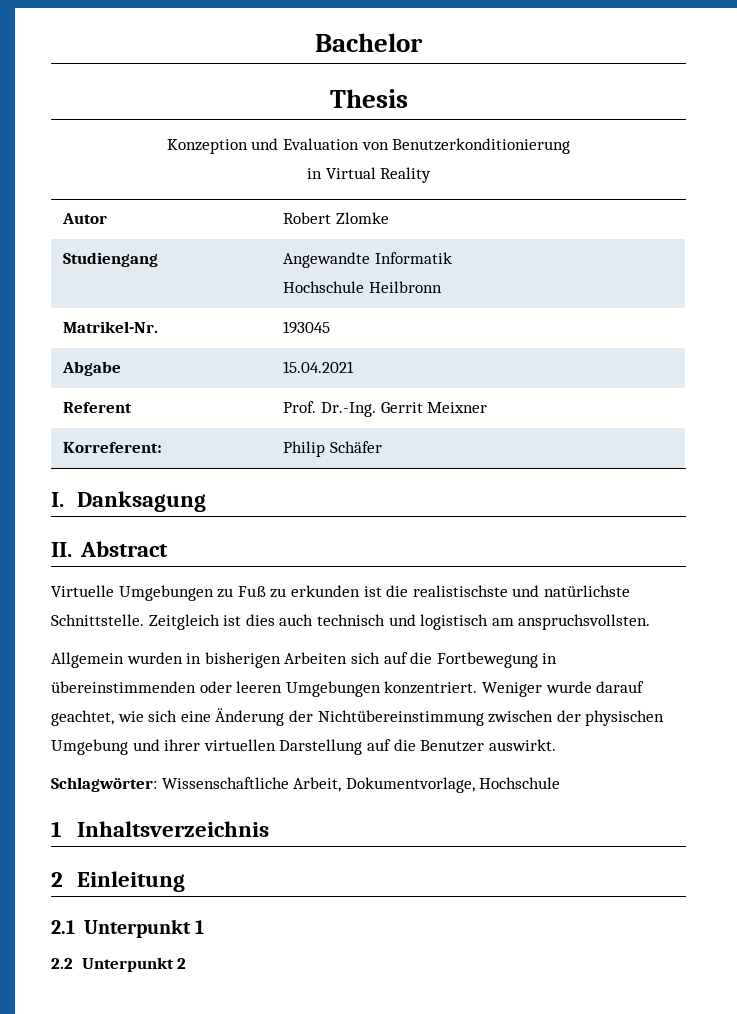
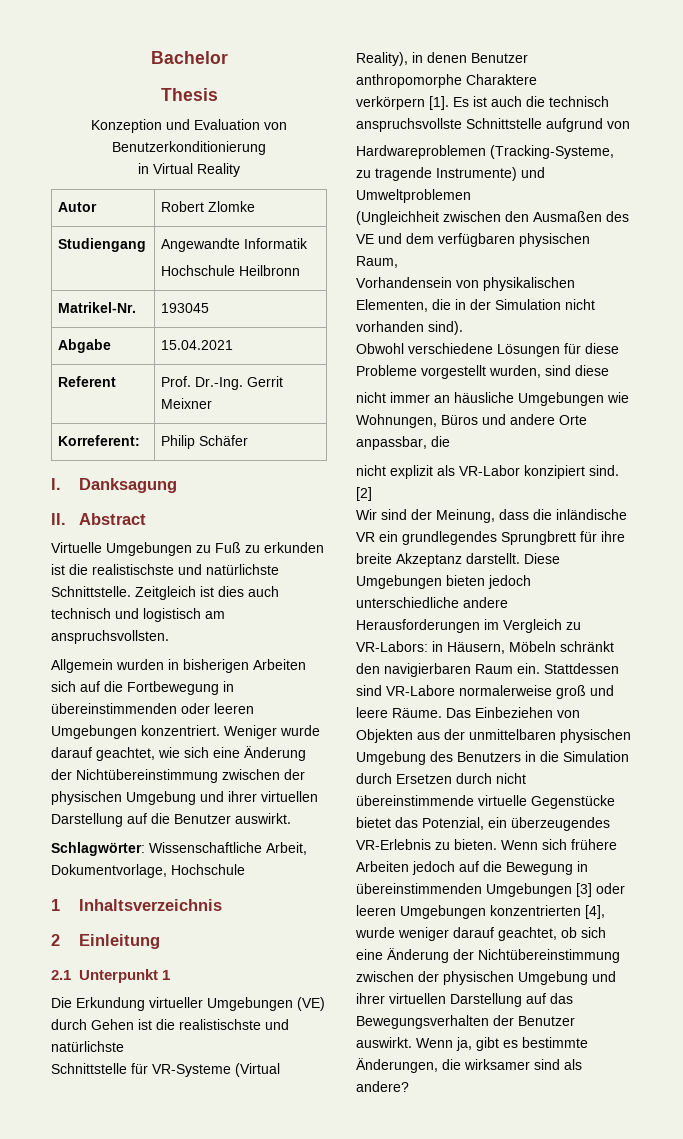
[51,957,187,972] 2.2 Unterpunkt 2 -> [51,997,325,1011] [51,1019,289,1030] [51,1041,124,1052] [51,1063,280,1077] [356,52,528,66] [356,74,537,88] [356,96,609,110] [356,118,630,132] [356,145,614,159] [356,167,545,181] [356,189,471,203] [356,211,629,225] [356,233,590,247] [356,256,398,268] [356,277,575,291] [356,299,595,312] [356,321,463,335] [356,343,619,357] [356,365,609,379] [356,392,629,406] [356,414,587,428] [356,436,450,450] [356,465,619,479] [356,487,372,501] [356,509,627,523] [356,531,625,545] [356,553,560,567] [356,575,531,589] [356,597,508,608] [356,619,581,633] [356,641,614,654] [356,663,619,677] [356,685,614,699] [356,707,580,718] [356,729,631,743] [356,751,629,765] [356,773,526,784] [356,795,615,809] [356,817,610,831] [356,839,617,850] [356,861,588,875] [356,883,625,897] [356,905,605,919] [355,927,606,941] [356,948,620,963] [356,971,616,985] [356,993,573,1007] [356,1015,575,1029] [356,1037,588,1051] [356,1058,582,1073] [356,1081,409,1092] Die Erkundung virtueller Umgebungen (VE) durch Gehen ist die realistischste und natürlichste // Schnittstelle für VR-Systeme (Virtual Reality), in denen Benutzer anthropomorphe Charaktere // verkörpern [1]. Es ist auch die technisch anspruchsvollste Schnittstelle aufgrund von // Hardwareproblemen (Tracking-Systeme, zu tragende Instrumente) und Umweltproblemen // (Ungleichheit zwischen den Ausmaßen des VE und dem verfügbaren physischen Raum, // Vorhandensein von physikalischen Elementen, die in der Simulation nicht vorhanden sind). // Obwohl verschiedene Lösungen für diese Probleme vorgestellt wurden, sind diese // nicht immer an häusliche Umgebungen wie Wohnungen, Büros und andere Orte anpassbar, die // nicht explizit als VR-Labor konzipiert sind. [2] // Wir sind der Meinung, dass die inländische VR ein grundlegendes Sprungbrett für ihre breite Akzeptanz darstellt. Diese Umgebungen bieten jedoch unterschiedliche andere Herausforderungen im Vergleich zu VR-Labors: in Häusern, Möbeln schränkt den navigierbaren Raum ein. Stattdessen sind VR-Labore normalerweise groß und leere Räume. Das Einbeziehen von Objekten aus der unmittelbaren physischen Umgebung des Benutzers in die Simulation durch Ersetzen durch nicht übereinstimmende virtuelle Gegenstücke bietet das Potenzial, ein überzeugendes VR-Erlebnis zu bieten. Wenn sich frühere Arbeiten jedoch auf die Bewegung in übereinstimmenden Umgebungen [3] oder leeren Umgebungen konzentrierten [4], wurde weniger darauf geachtet, ob sich eine Änderung der Nichtübereinstimmung zwischen der physischen Umgebung und ihrer virtuellen Darstellung auf das Bewegungsverhalten der Benutzer auswirkt. Wenn ja, gibt es bestimmte Änderungen, die wirksamer sind als andere?

